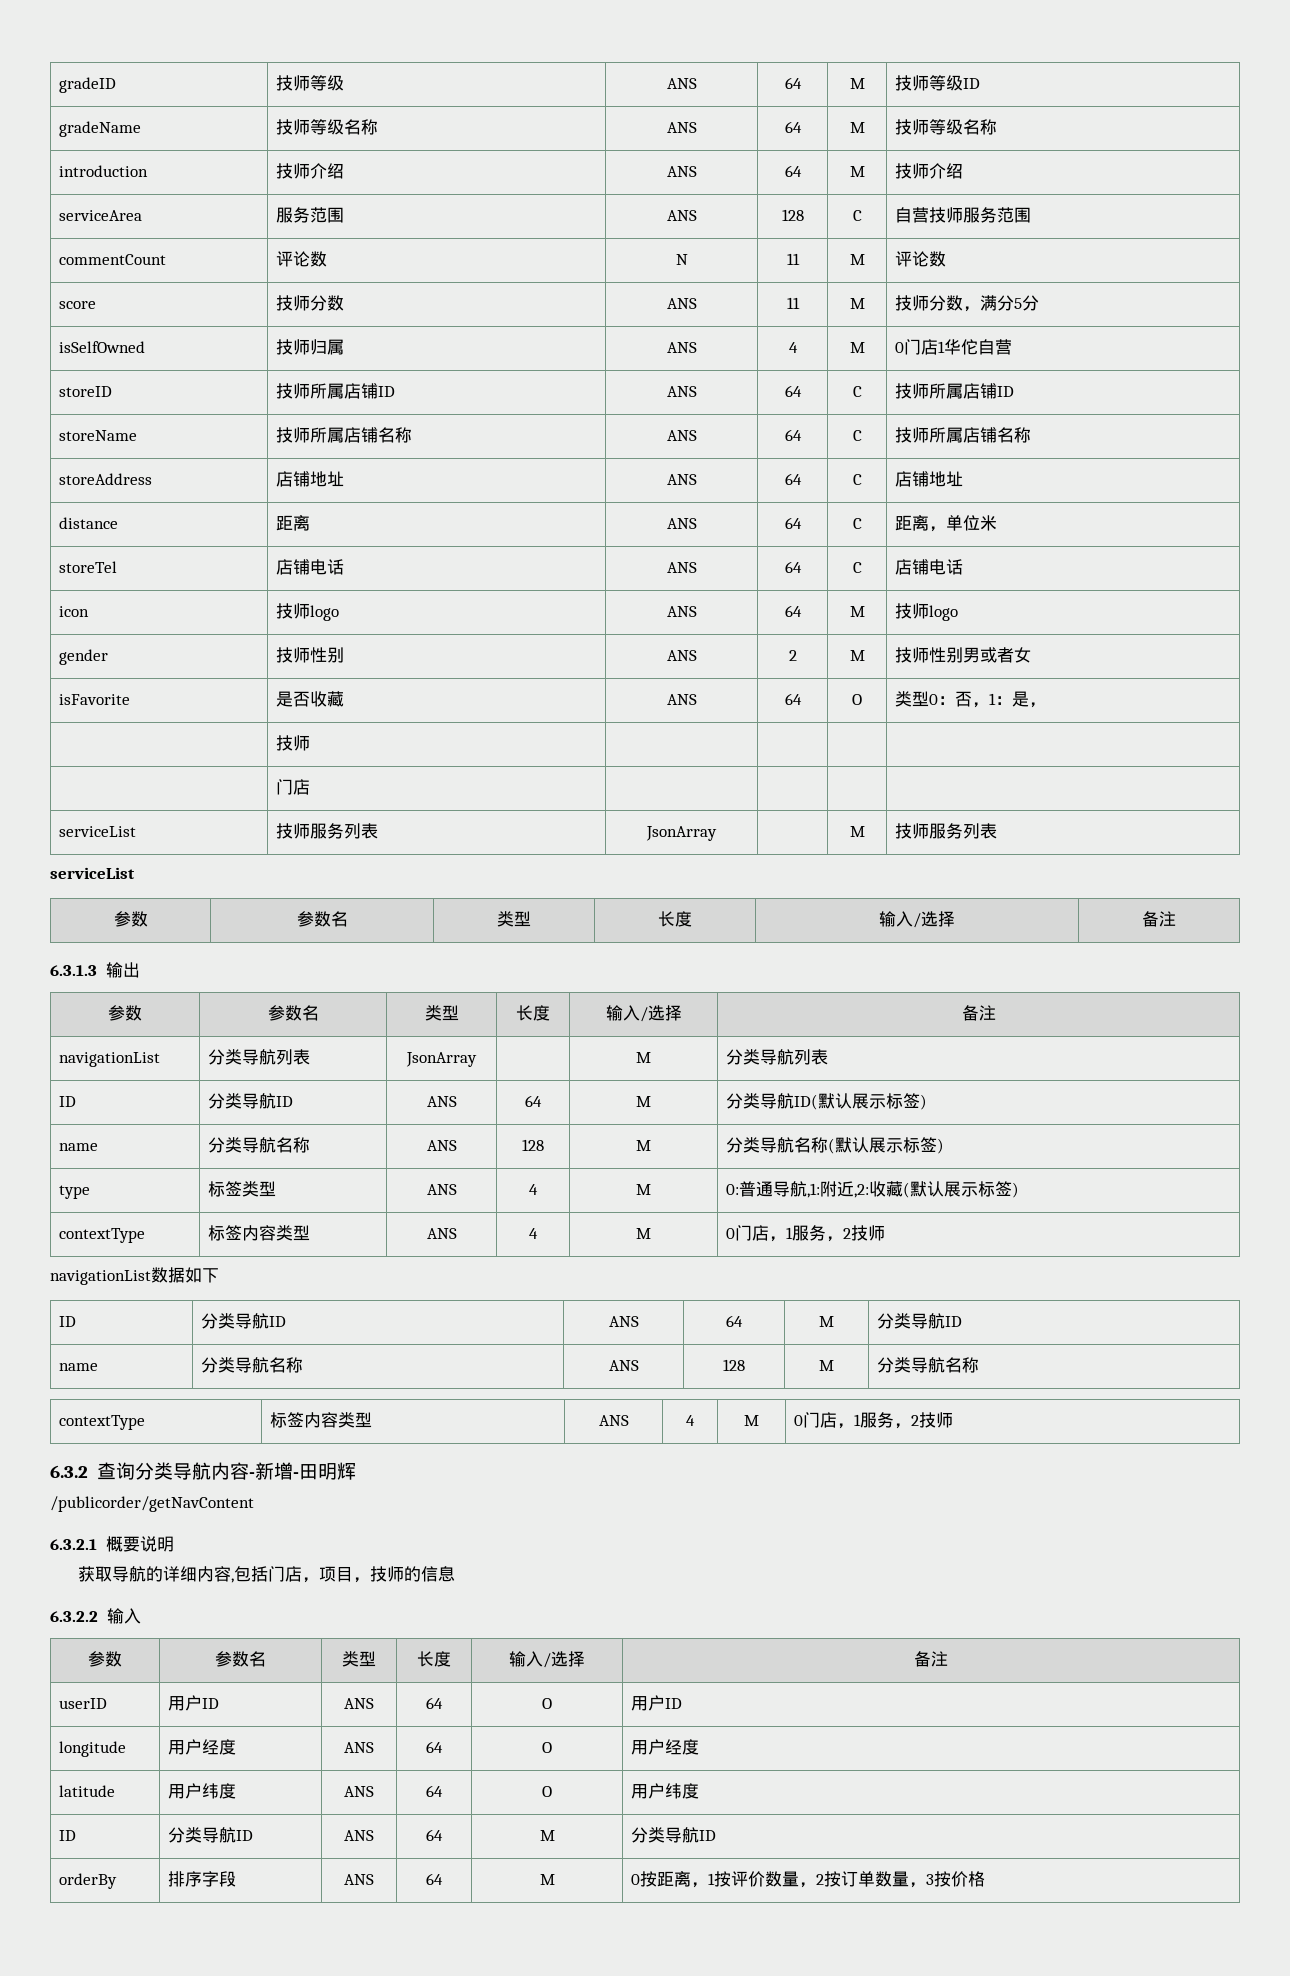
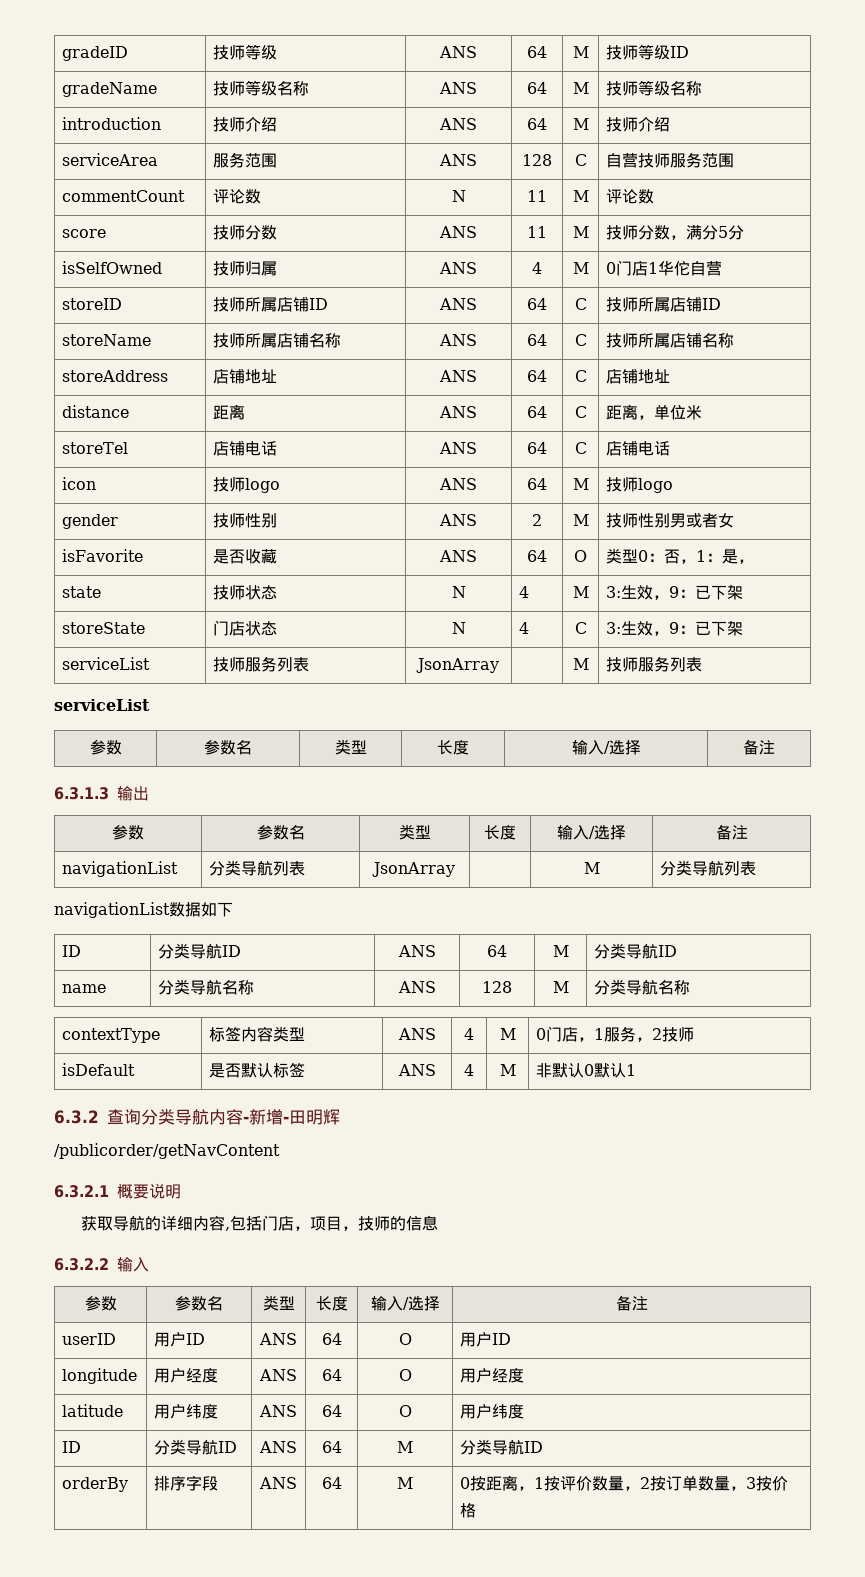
[276,735,311,751] [276,779,311,795] | 技师 | | | | // | 门店 | | | | -> [62,586,102,598] [213,585,278,600] [451,586,466,598] [519,586,530,598] [572,586,589,598] [606,585,744,600] [62,622,146,634] [213,620,278,636] [451,622,466,634] [519,622,530,634] [574,622,587,634] [606,621,744,636] state | 技师状态 | N | 4 | M | 3:生效，9：已下架 // storeState | 门店状态 | N | 4 | C | 3:生效，9：已下架
[59,1096,77,1107] [208,1093,294,1109] [426,1096,457,1107] [525,1095,542,1107] [636,1096,651,1107] [726,1093,928,1110] [59,1143,99,1151] [208,1137,311,1153] [426,1140,457,1151] [522,1139,544,1151] [636,1140,651,1151] [726,1137,945,1154] [59,1185,91,1199] [208,1181,277,1197] [426,1184,457,1195] [529,1184,538,1195] [636,1184,651,1195] [726,1181,1020,1198] [59,1228,146,1243] [208,1225,311,1241] [426,1228,457,1239] [529,1228,538,1239] [636,1228,651,1239] [726,1225,886,1242] // ID | 分类导航ID | ANS | 64 | M | 分类导航ID(默认展示标签) // name | 分类导航名称 | ANS | 128 | M | 分类导航名称(默认展示标签) // type | 标签类型 | ANS | 4 | M | 0:普通导航,1:附近,2:收藏(默认展示标签) // contextType | 标签内容类型 | ANS | 4 | M | 0门店，1服务，2技师 -> (757, 868) none
(954, 1420) none -> [62,1063,136,1076] [209,1062,306,1078] [397,1064,436,1076] [464,1064,474,1076] [499,1064,516,1076] [536,1063,637,1078] // isDefault | 是否默认标签 | ANS | 4 | M | 非默认0默认1

